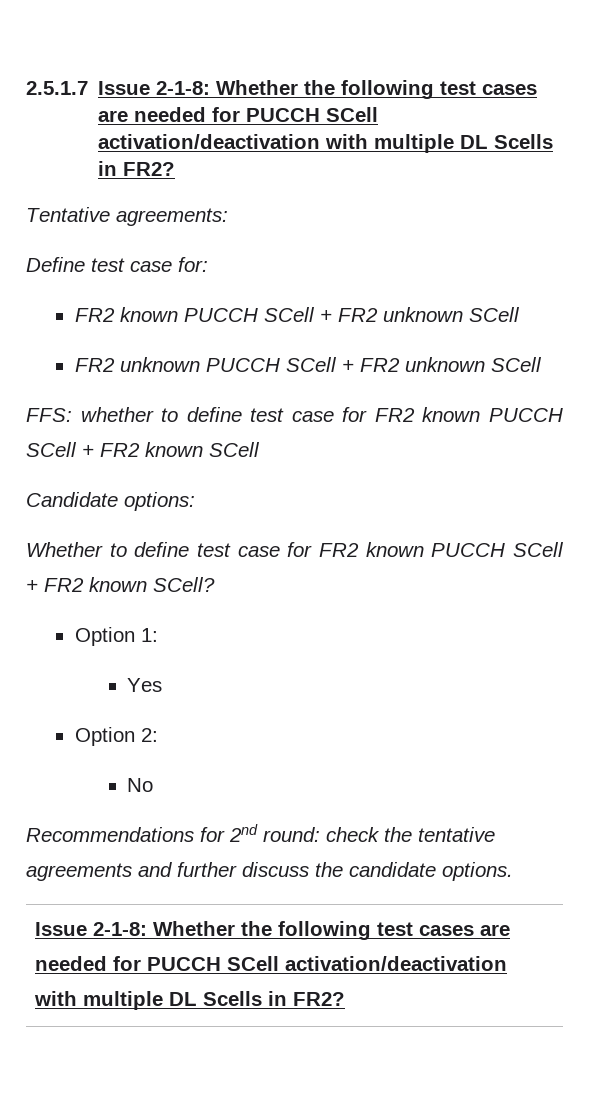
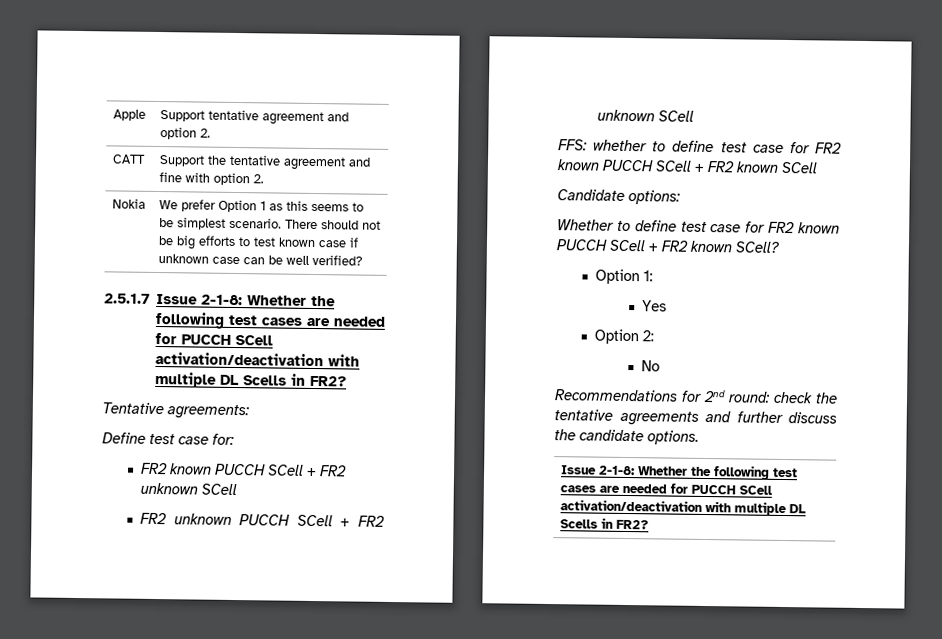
(26, 88) none -> [112,109,146,121] [159,109,349,126] [159,127,211,140] [111,154,146,164] [158,154,371,171] [158,172,264,186] [111,198,146,209] [158,199,364,213] [158,217,381,230] [157,235,359,250] [157,254,363,266] Apple | Support tentative agreement and option 2. // CATT | Support the tentative agreement and fine with option 2. // Nokia | We prefer Option 1 as this seems to be simplest scenario. There should not be big efforts to test known case if unknown case can be well verified? //

